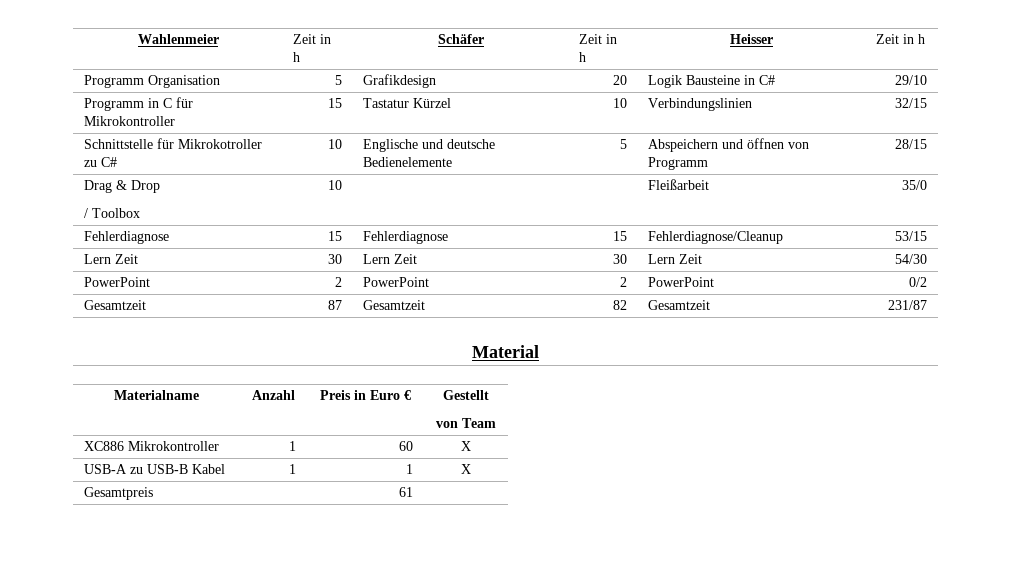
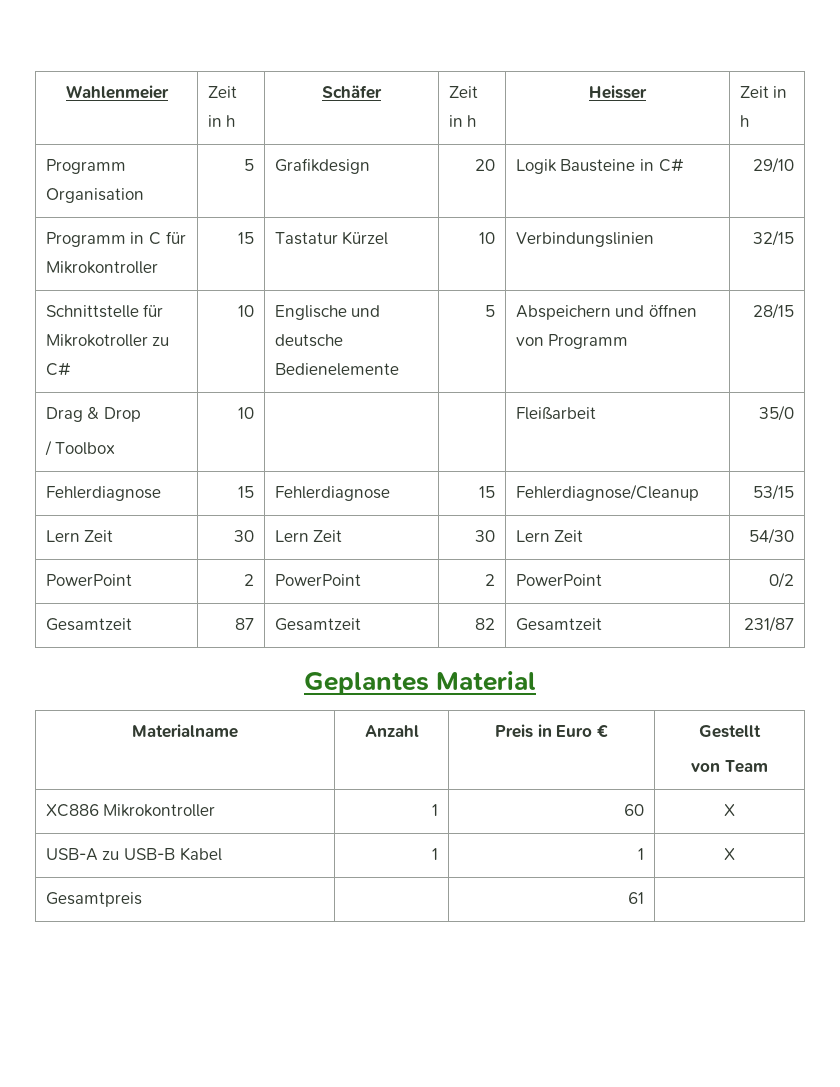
(927, 305) none -> [303,672,429,695] Geplantes

